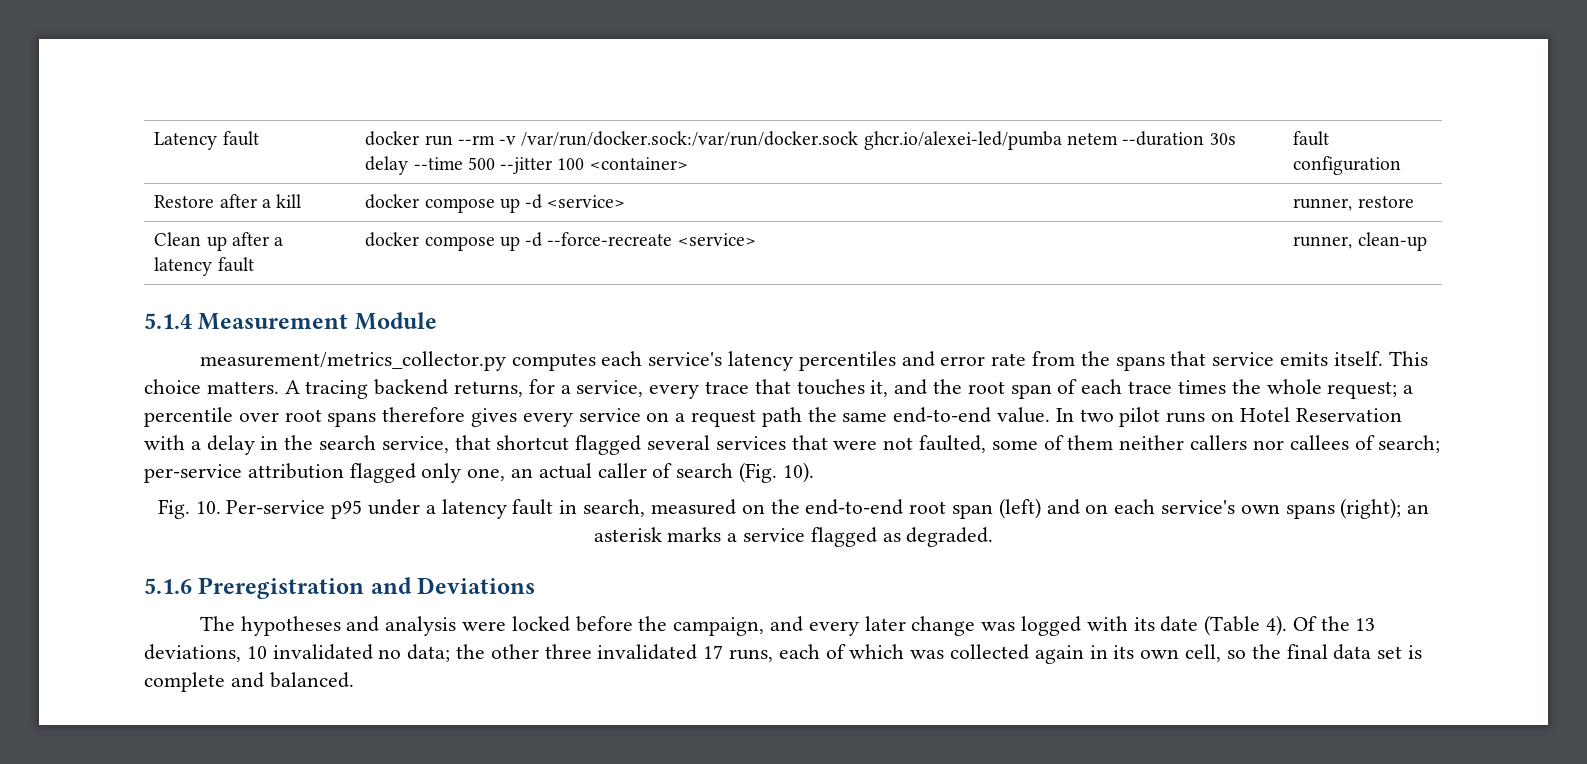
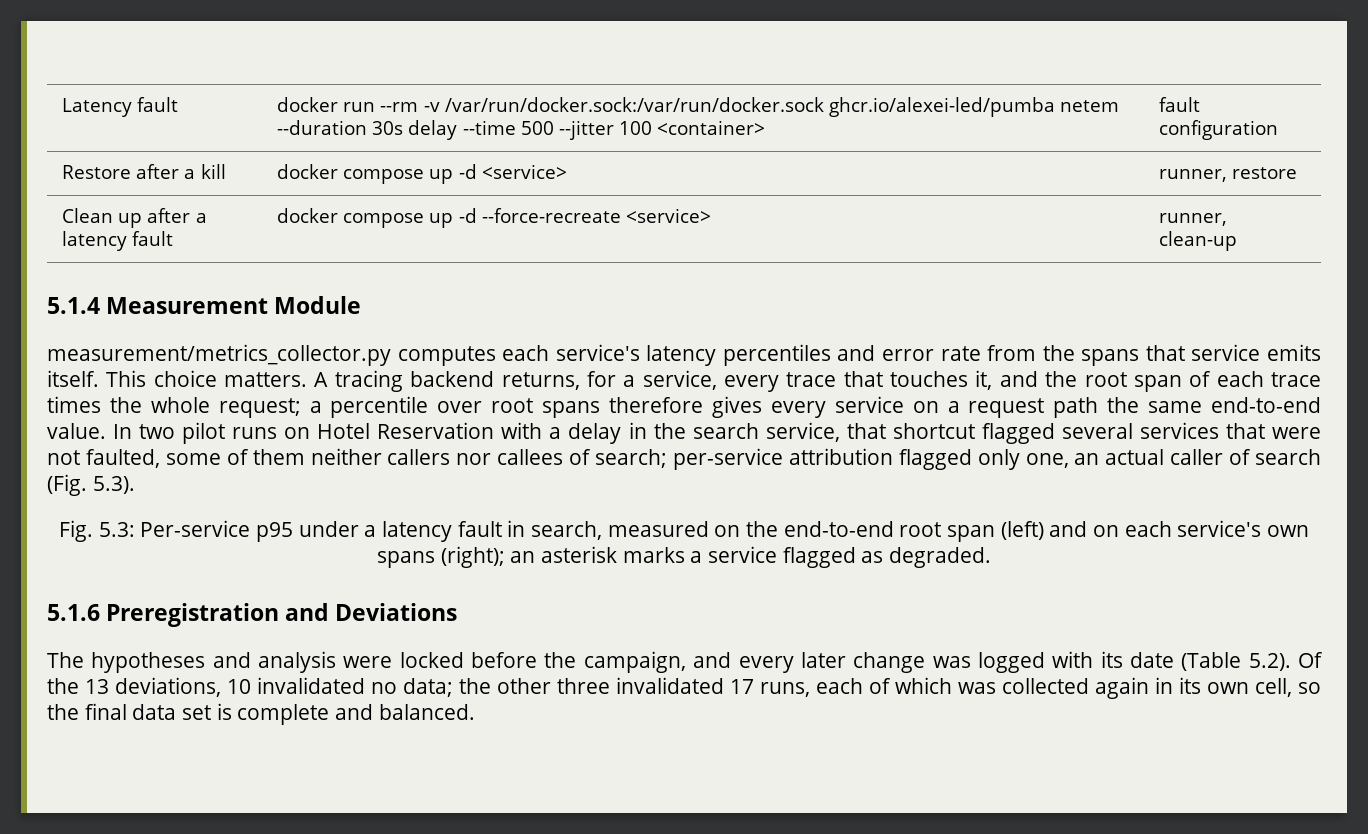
[782,462,814,483] 10). -> [92,476,135,494] 5.3).
[195,501,221,514] 10. -> [98,522,135,537] 5.3:
[1266,615,1288,636] 4). -> [1248,653,1291,671] 5.2).

